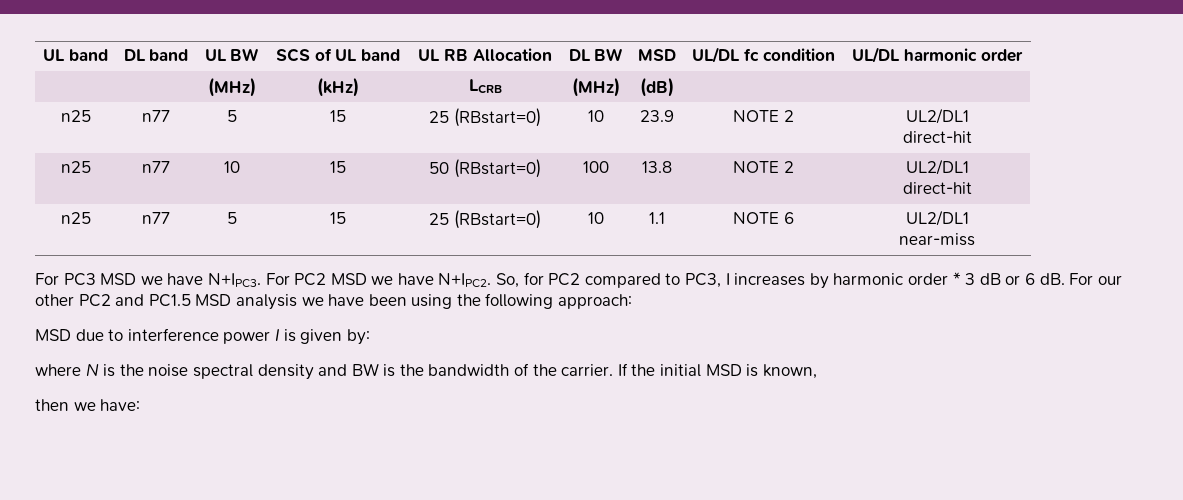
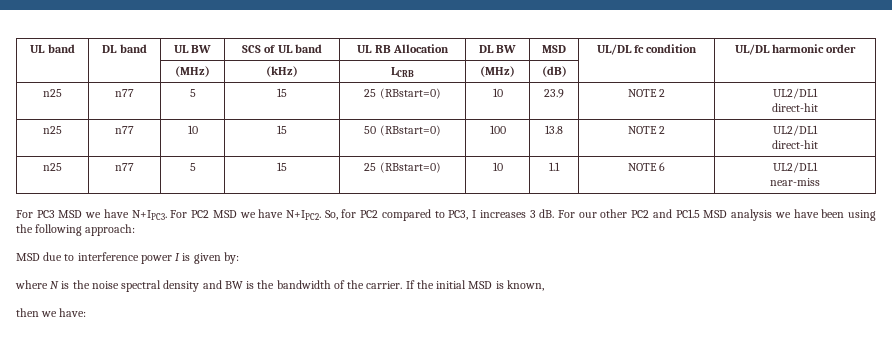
[809,272,1035,289] by harmonic order * 3 dB or 6 -> [529,210,536,218] 3

